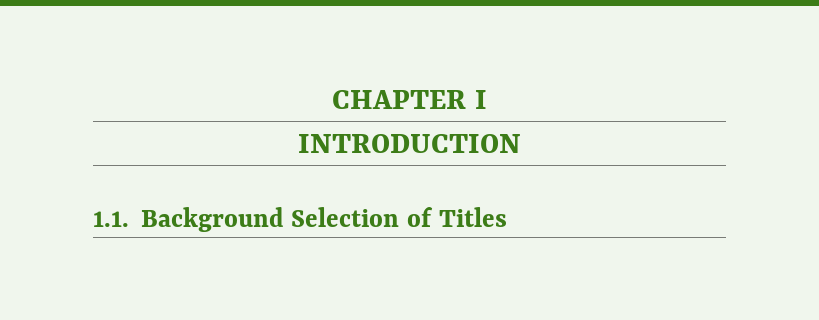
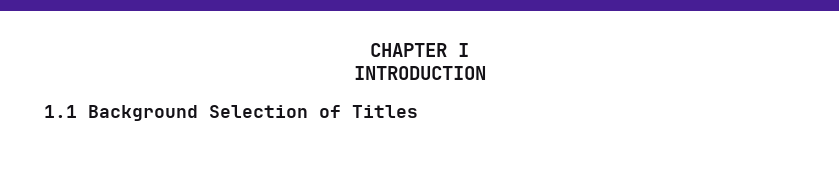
[93,211,129,227] 1.1. -> [44,105,77,118] 1.1

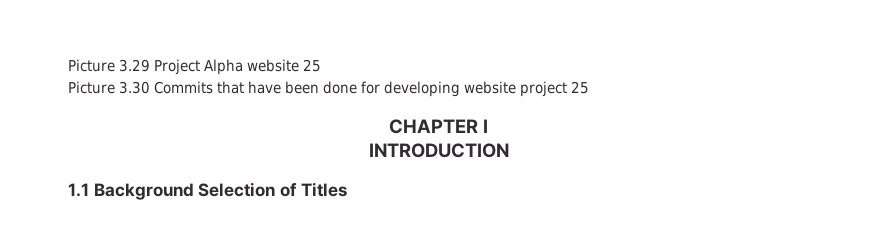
(370, 50) none -> [68,59,321,75] [68,81,589,97] Picture 3.29 Project Alpha website 25 // Picture 3.30 Commits that have been done for developing website project 25 //

